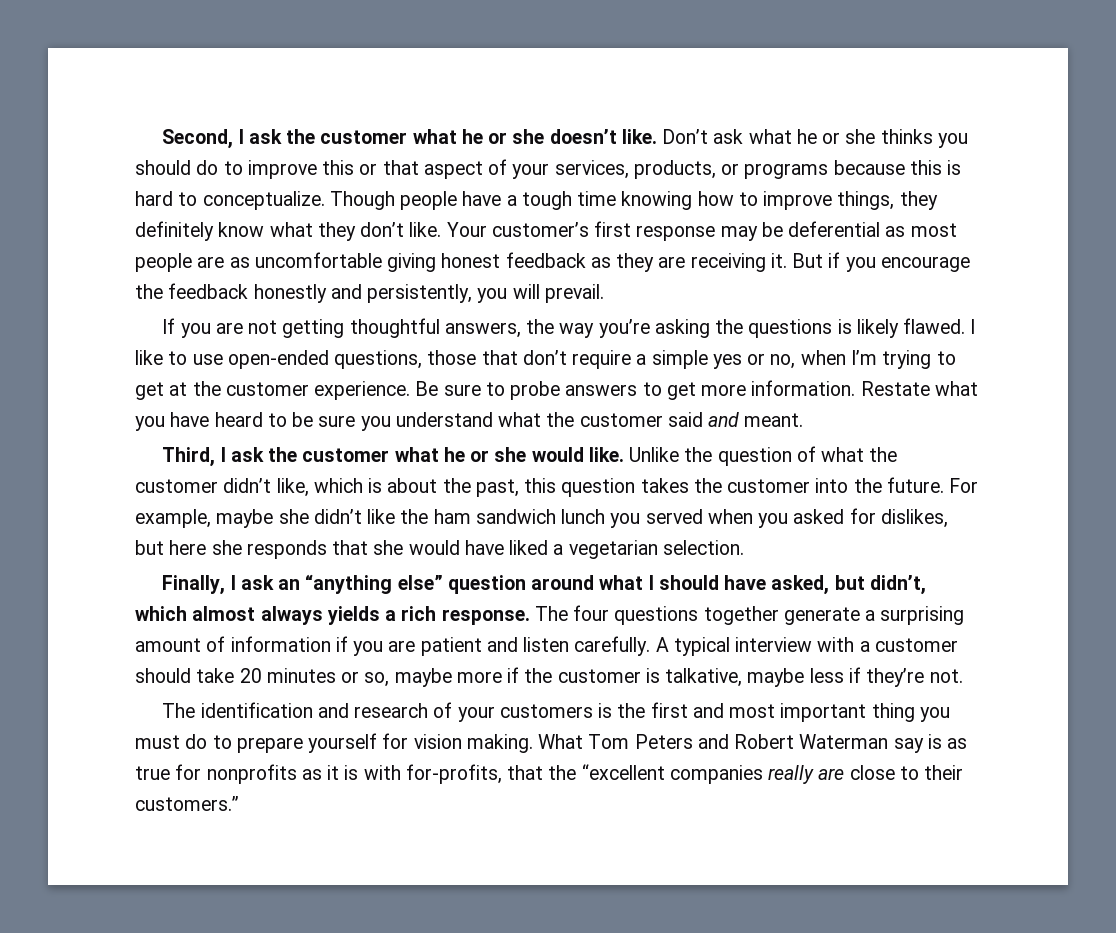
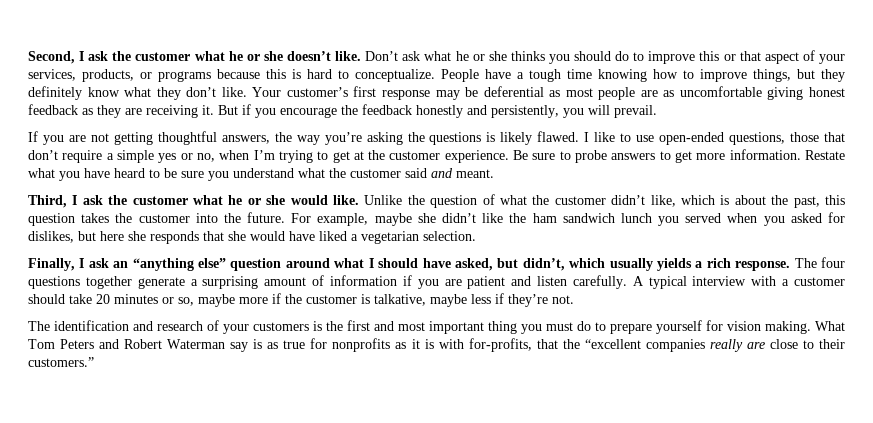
[329,191,458,210] Though people -> [441,69,479,82] People
(895, 200) none -> [797,69,815,79] but
[192,606,323,625] almost always -> [609,258,653,271] usually

